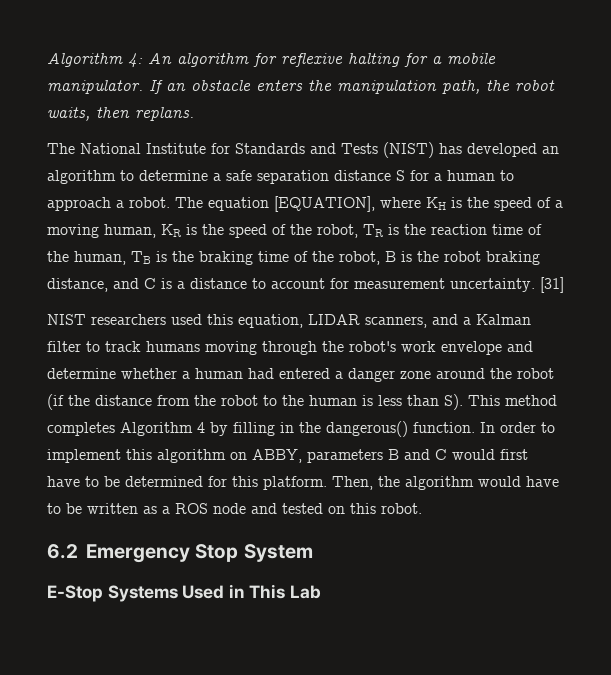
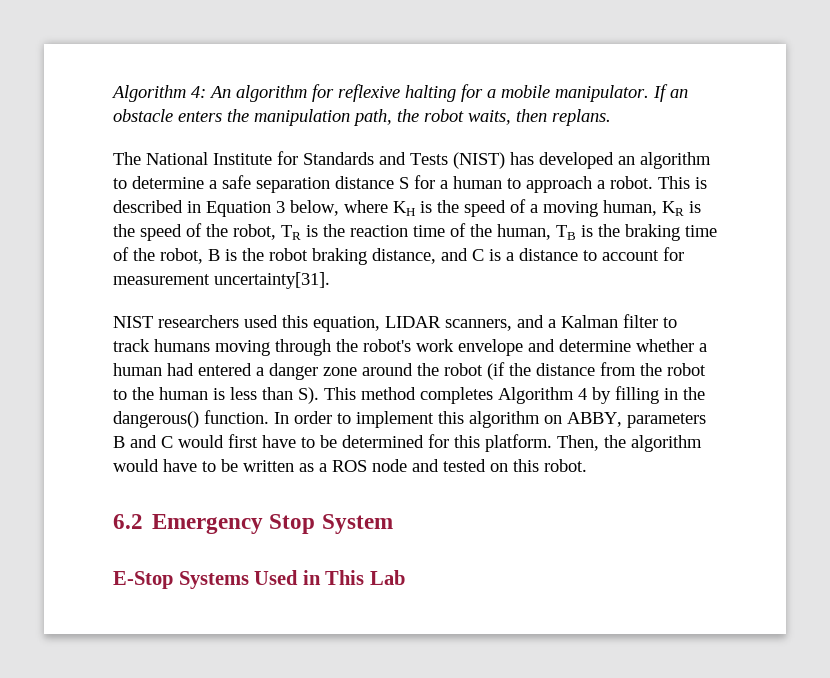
[175,196,375,212] The equation [EQUATION], -> [658,176,707,189] [113,200,339,217] This is described in Equation 3 below,
[450,277,564,293] uncertainty. [31] -> [214,272,330,289] uncertainty[31].

